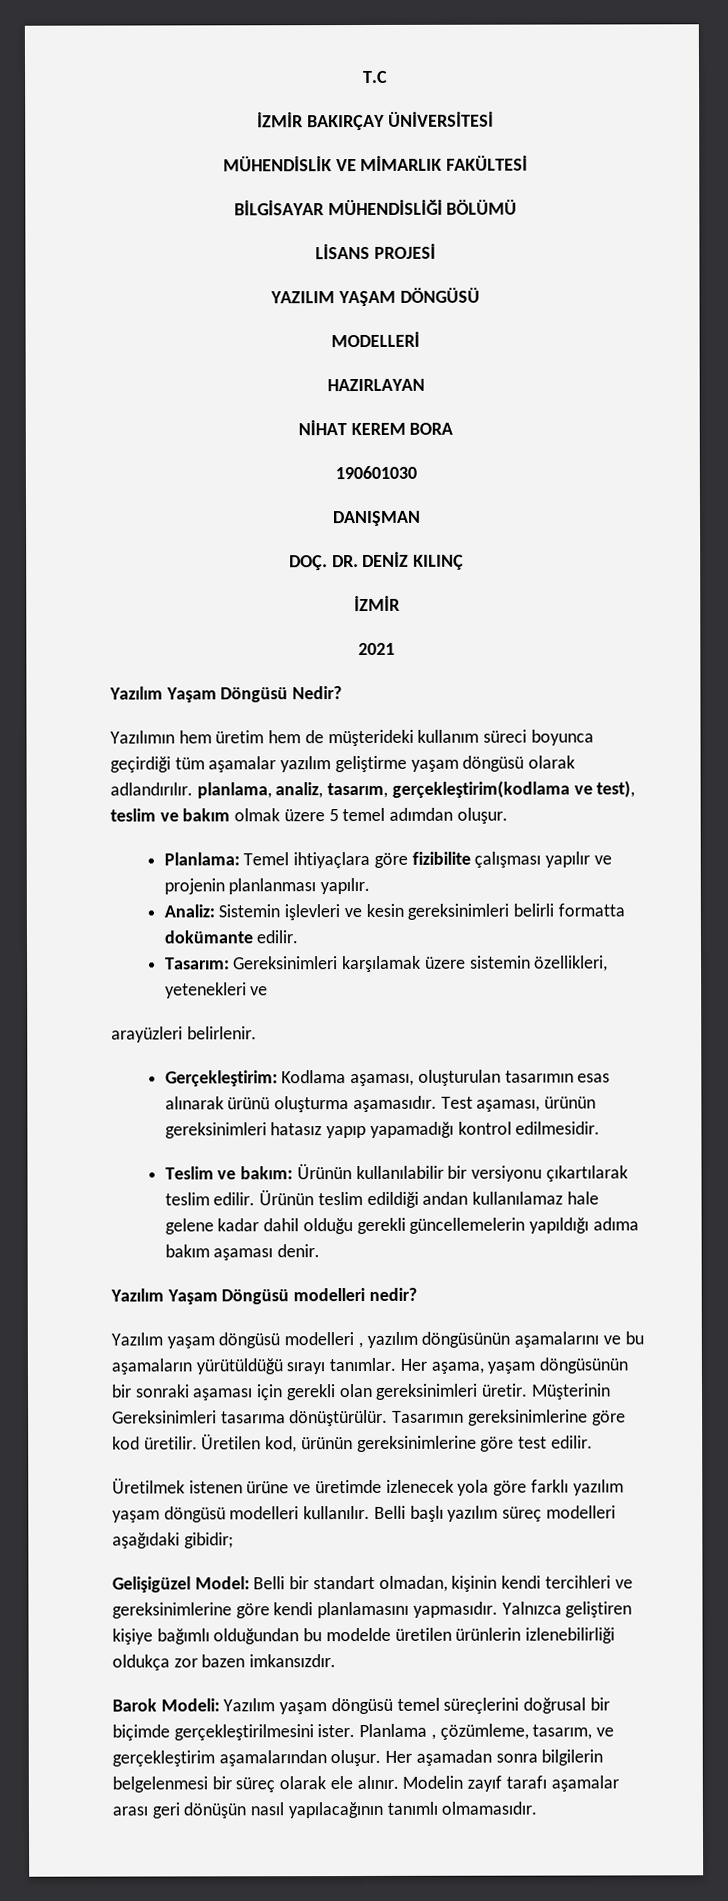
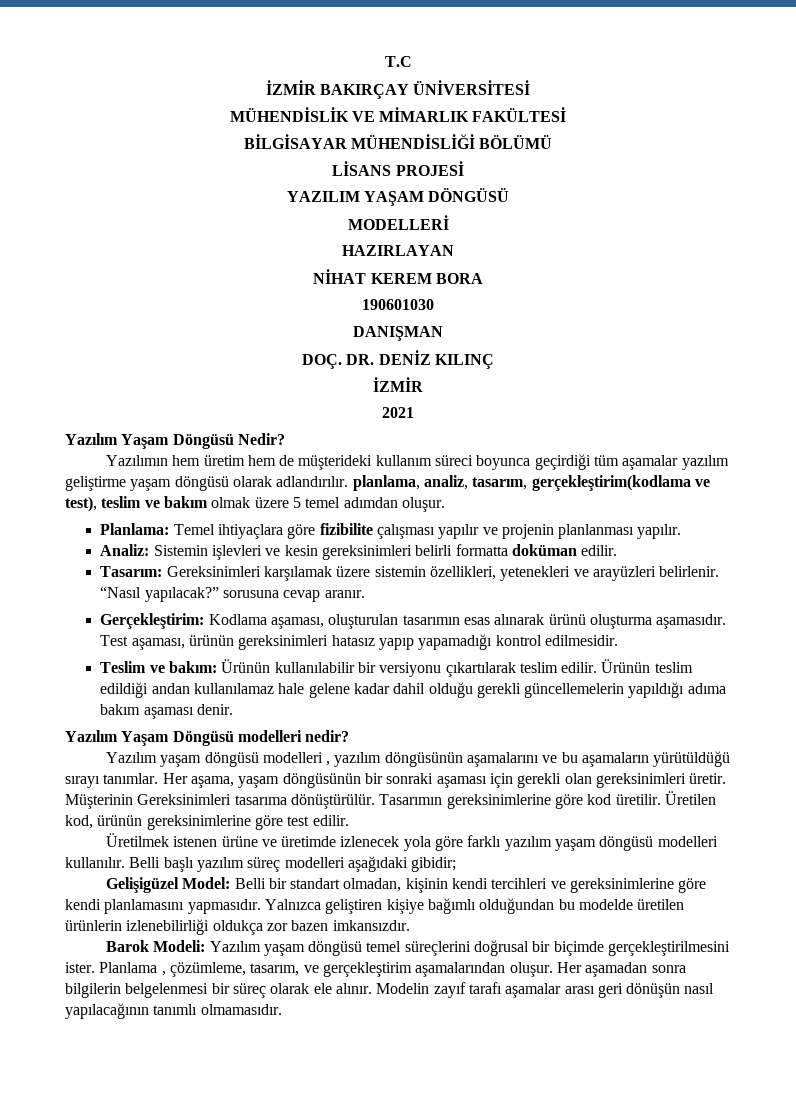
[163,930,253,944] dokümante -> [511,544,577,556] doküman
(269, 991) // -> (589, 573) none
(257, 1033) none -> [100,586,365,602] “Nasıl yapılacak?” sorusuna cevap aranır.

